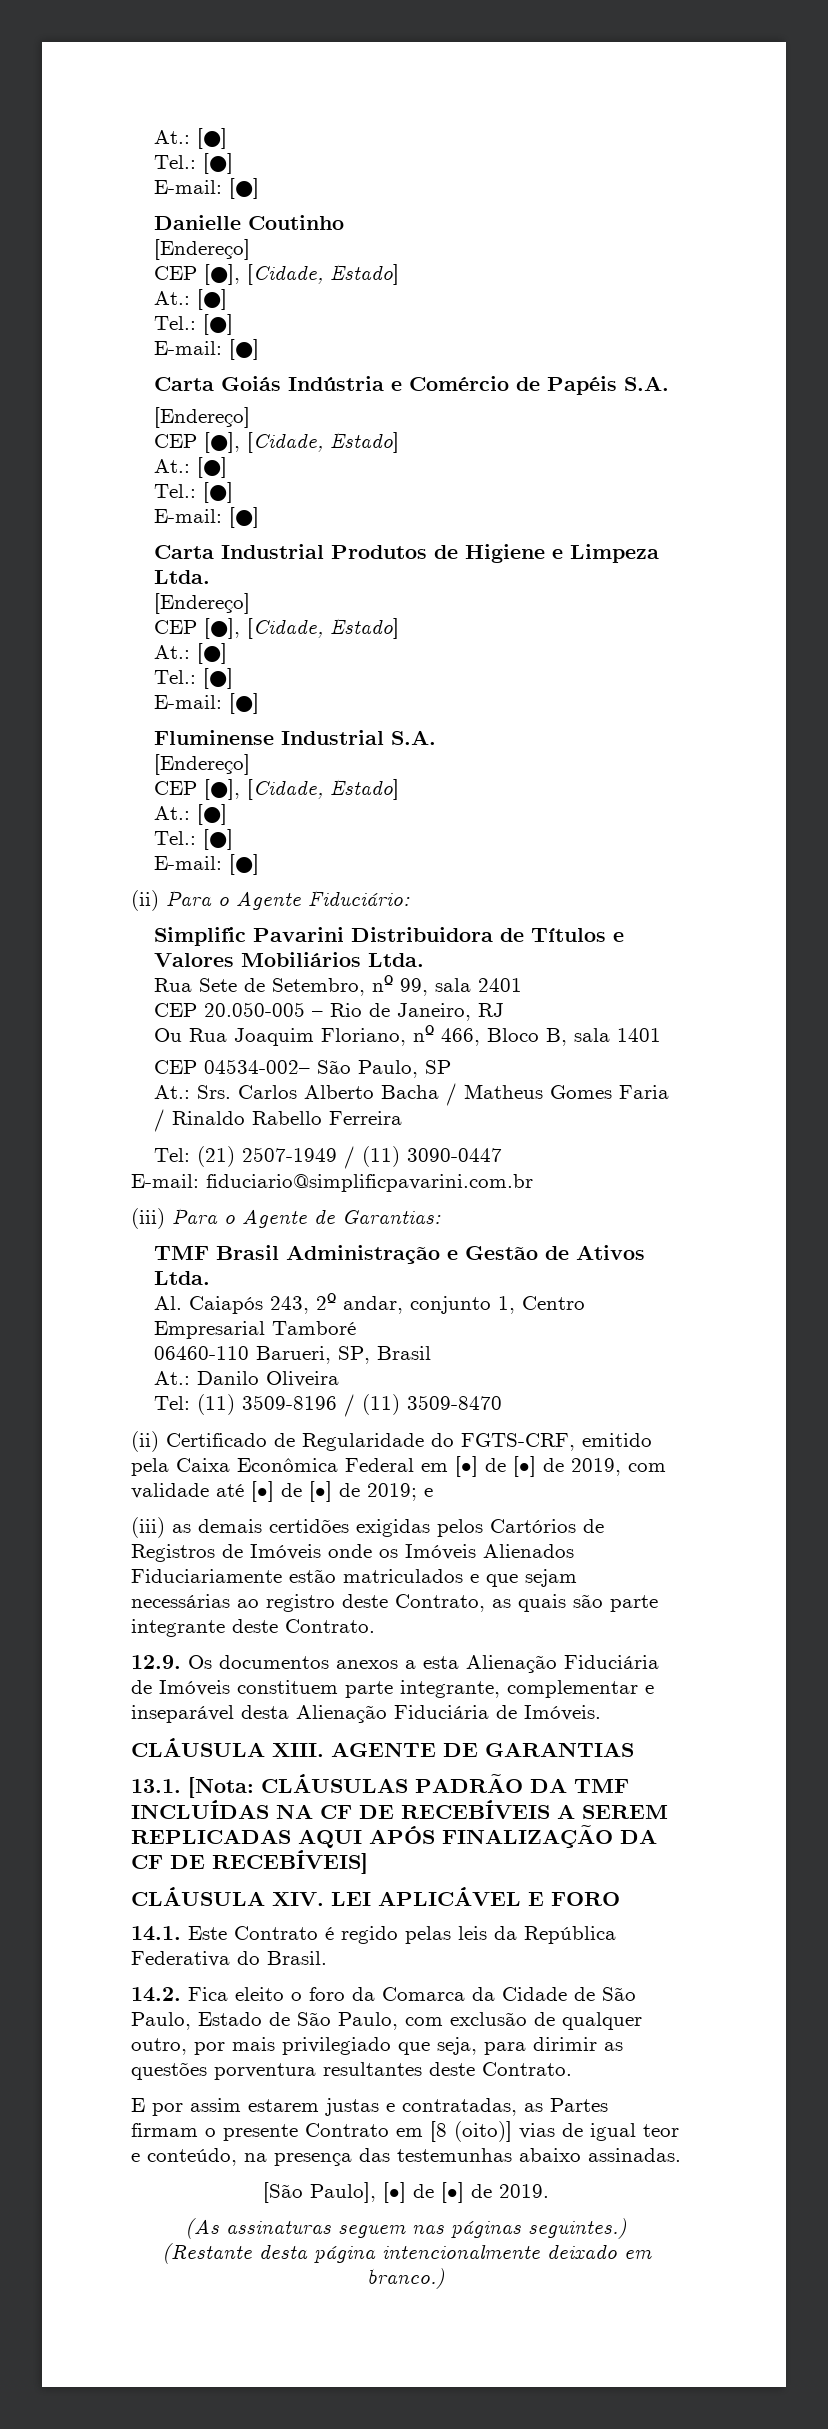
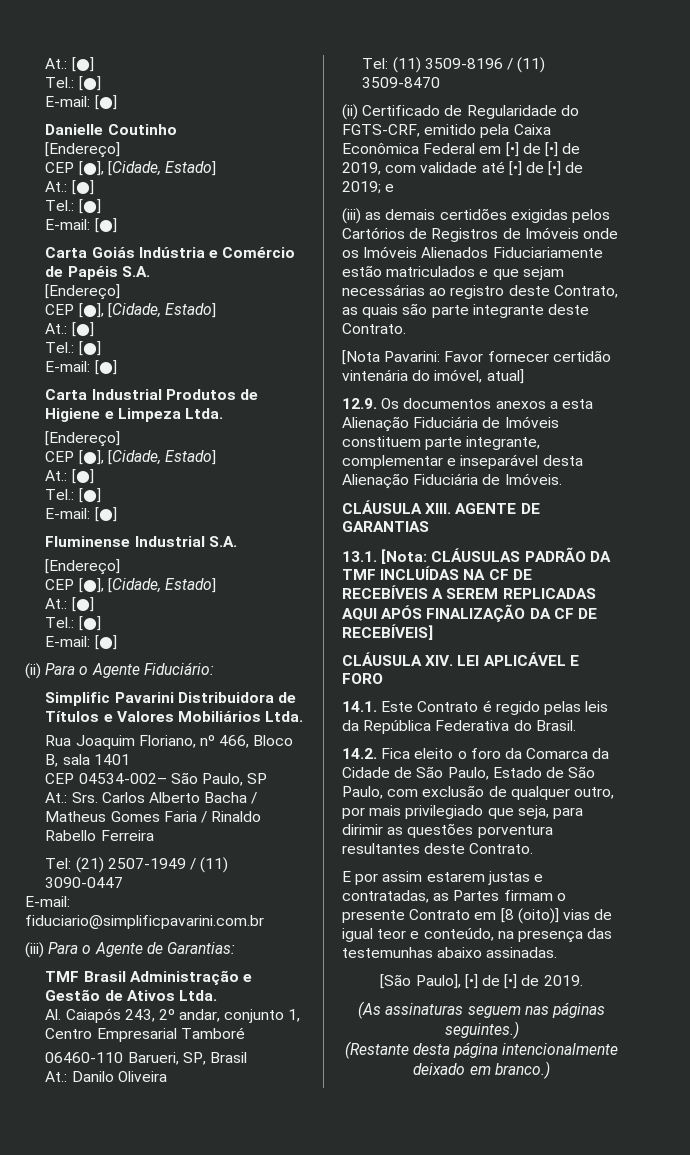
[198,975,522,996] [153,1002,504,1021] [153,1028,227,1042] Sete de Setembro, nº 99, sala 2401 // CEP 20.050-005 – Rio de Janeiro, RJ // Ou Rua -> (72, 740) none
(375, 1626) none -> [342,350,611,365] [342,369,524,384] // [Nota Pavarini: Favor fornecer certidão vintenária do imóvel, atual]

